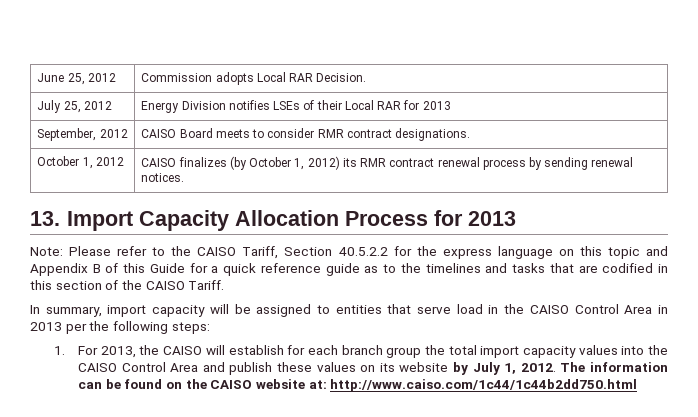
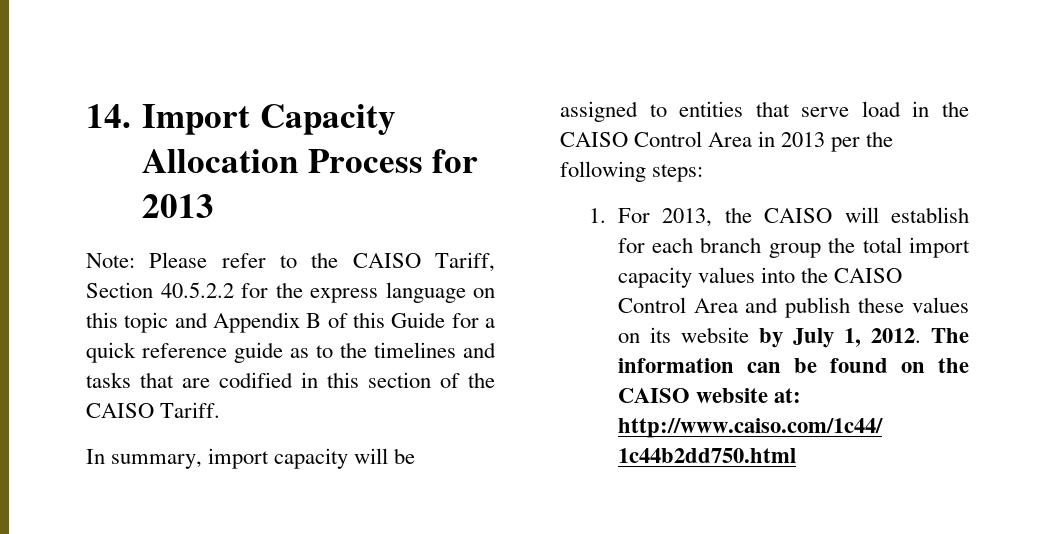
[37,73,116,85] [141,72,367,85] [37,100,112,113] [141,100,451,113] [37,128,128,141] [141,128,471,141] [37,156,124,169] [141,156,634,170] [141,173,185,182] [30,211,60,226] June 25, 2012 | Commission adopts Local RAR Decision. // July 25, 2012 | Energy Division notifies LSEs of their Local RAR for 2013 // September, 2012 | CAISO Board meets to consider RMR contract designations. // October 1, 2012 | CAISO finalizes (by October 1, 2012) its RMR contract renewal process by sending renewal notices. // 13. -> [86,104,131,128] 14.

